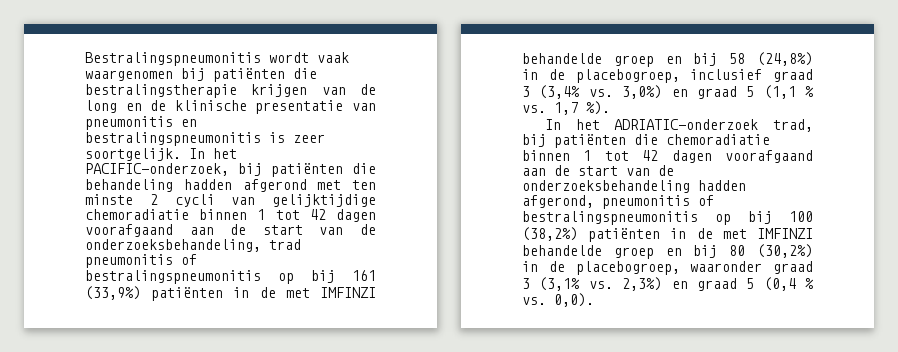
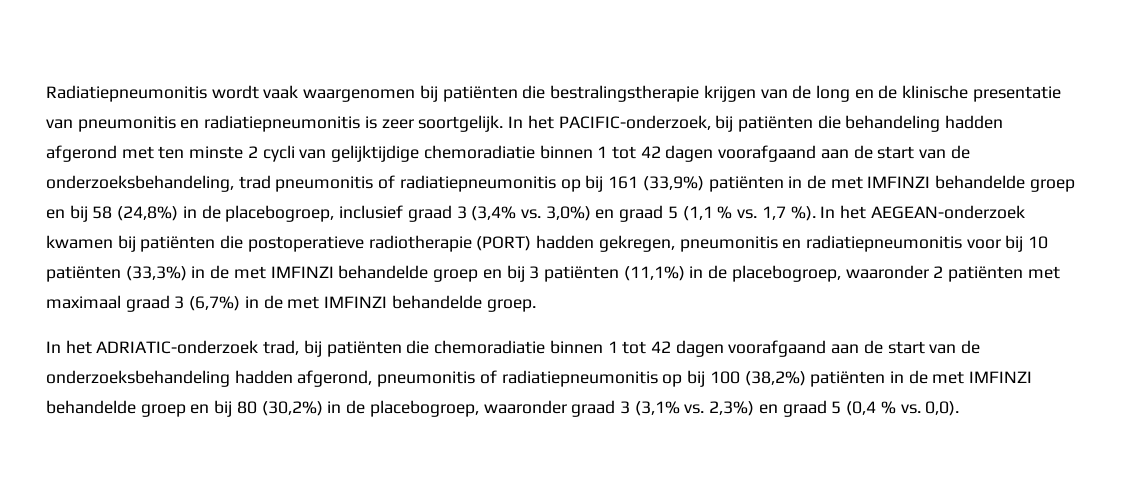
[85,52,261,66] Bestralingspneumonitis -> [46,85,207,102] Radiatiepneumonitis
[85,132,261,146] bestralingspneumonitis -> [204,115,361,132] radiatiepneumonitis
[85,270,261,284] bestralingspneumonitis -> [399,175,556,192] radiatiepneumonitis
(610, 108) none -> [820,205,1025,219] [46,235,1049,252] [46,265,1060,282] [46,295,536,312] In het AEGEAN-onderzoek kwamen bij patiënten die postoperatieve radiotherapie (PORT) hadden gekregen, pneumonitis en radiatiepneumonitis voor bij 10 patiënten (33,3%) in de met IMFINZI behandelde groep en bij 3 patiënten (11,1%) in de placebogroep, waaronder 2 patiënten met maximaal graad 3 (6,7%) in de met IMFINZI behandelde groep.
[522,211,698,225] bestralingspneumonitis -> [501,370,658,387] radiatiepneumonitis

